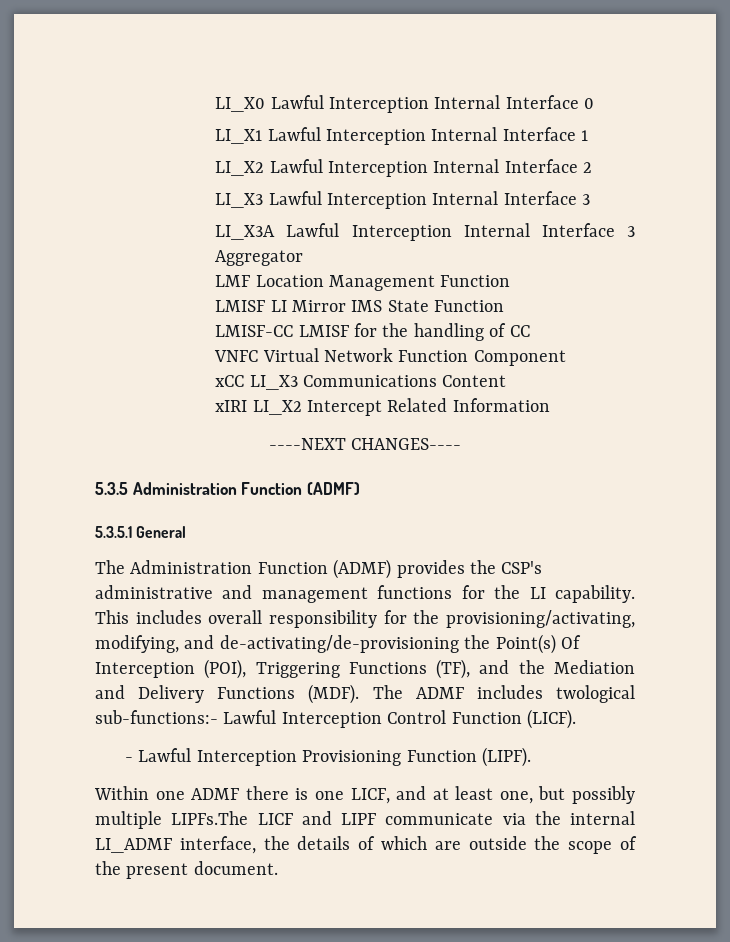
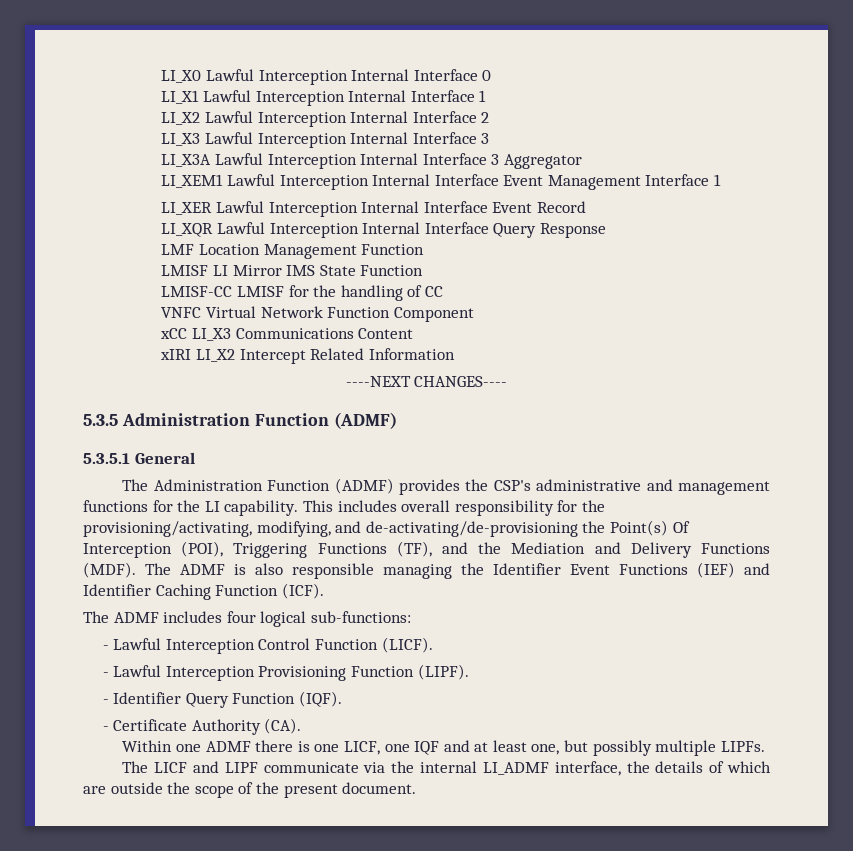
(304, 258) none -> [161,174,722,190] [161,201,586,217] [161,222,606,238] // LI_XEM1 Lawful Interception Internal Interface Event Management Interface 1 // LI_XER Lawful Interception Internal Interface Event Record // LI_XQR Lawful Interception Internal Interface Query Response
[476,685,636,703] [95,710,218,724] includes twological sub-functions:- -> [234,562,770,579] [83,583,324,600] [83,611,411,627] [102,645,109,650] is also responsible managing the Identifier Event Functions (IEF) and Identifier Caching Function (ICF). // The ADMF includes four logical sub-functions: // -
(532, 757) none -> [102,691,342,708] [102,718,302,735] // - Identifier Query Function (IQF). // - Certificate Authority (CA).
(390, 796) none -> [384,741,440,755] one IQF
[171,811,249,825] LIPFs.The -> [720,741,765,752] [122,761,149,773] LIPFs. // The

